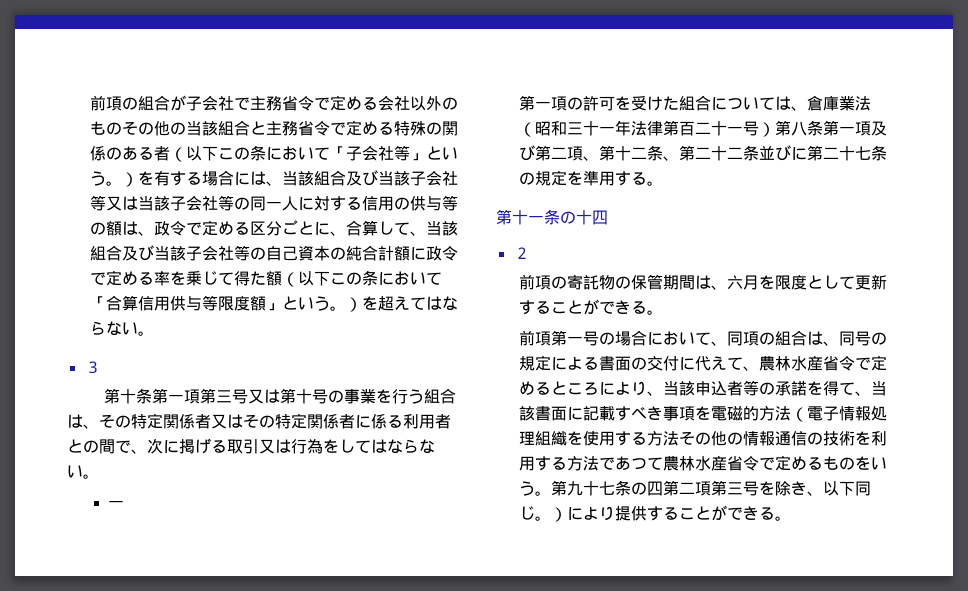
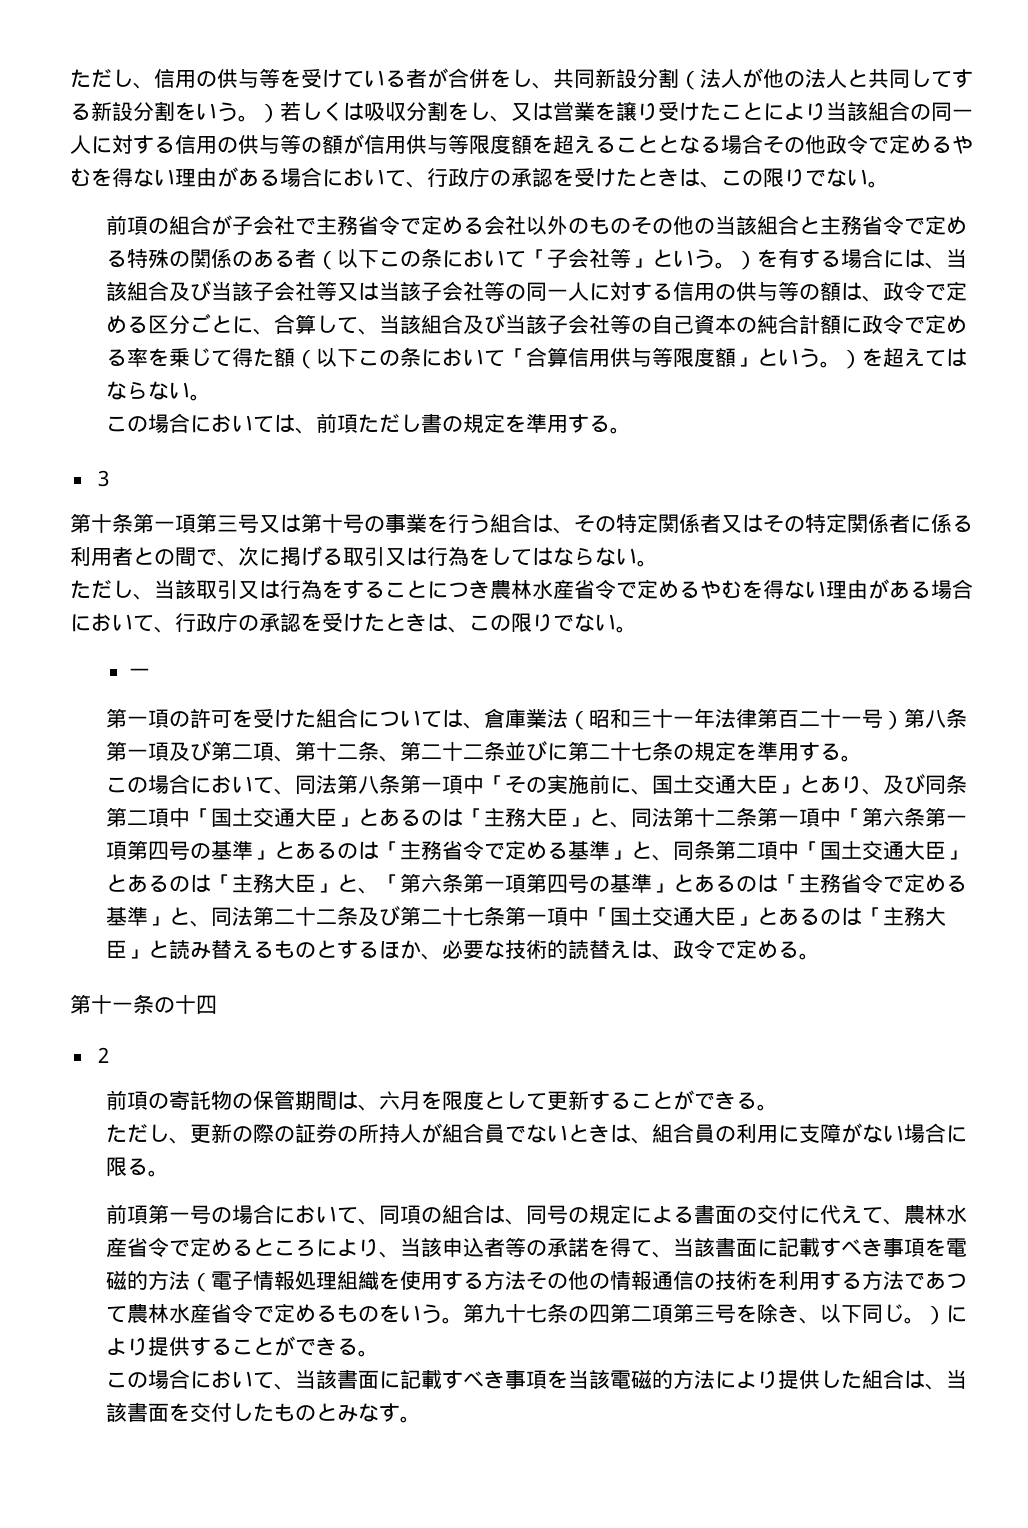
(90, 103) none -> [70,68,973,90] [70,101,973,123] [70,134,973,155] [70,167,889,188] ただし、信用の供与等を受けている者が合併をし、共同新設分割（法人が他の法人と共同してする新設分割をいう。）若しくは吸収分割をし、又は営業を譲り受けたことにより当該組合の同一人に対する信用の供与等の額が信用供与等限度額を超えることとなる場合その他政令で定めるやむを得ない理由がある場合において、行政庁の承認を受けたときは、この限りでない。 //
(155, 333) none -> [105,413,631,434] // この場合においては、前項ただし書の規定を準用する。
(99, 476) none -> [70,579,973,600] [70,612,637,633] // ただし、当該取引又は行為をすることにつき農林水産省令で定めるやむを得ない理由がある場合において、行政庁の承認を受けたときは、この限りでない。
(664, 183) none -> [105,774,967,795] [105,807,967,828] [105,840,967,861] [105,873,967,894] [105,906,946,927] [105,939,820,960] // この場合において、同法第八条第一項中「その実施前に、国土交通大臣」とあり、及び同条第二項中「国土交通大臣」とあるのは「主務大臣」と、同法第十二条第一項中「第六条第一項第四号の基準」とあるのは「主務省令で定める基準」と、同条第二項中「国土交通大臣」とあるのは「主務大臣」と、「第六条第一項第四号の基準」とあるのは「主務省令で定める基準」と、同法第二十二条及び第二十七条第一項中「国土交通大臣」とあるのは「主務大臣」と読み替えるものとするほか、必要な技術的読替えは、政令で定める。
(664, 312) none -> [105,1123,967,1144] [105,1157,169,1177] // ただし、更新の際の証券の所持人が組合員でないときは、組合員の利用に支障がない場合に限る。
(792, 518) none -> [105,1369,967,1390] [105,1402,421,1423] // この場合において、当該書面に記載すべき事項を当該電磁的方法により提供した組合は、当該書面を交付したものとみなす。

